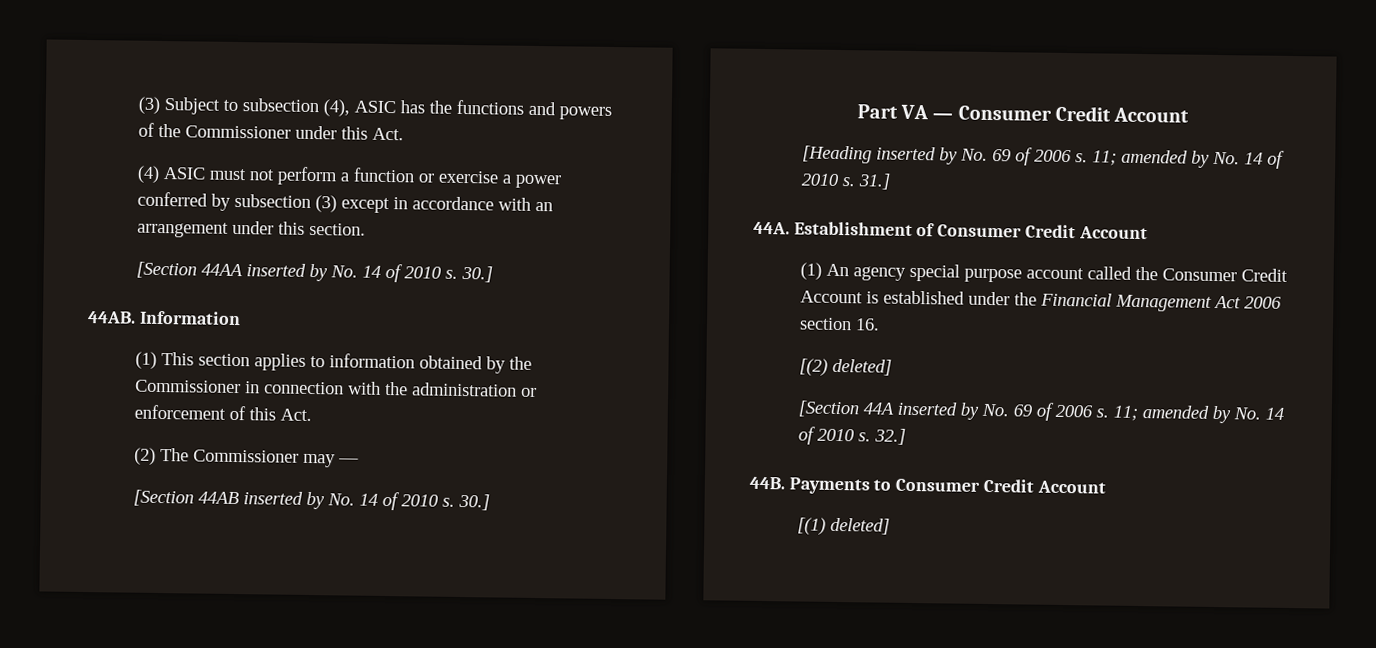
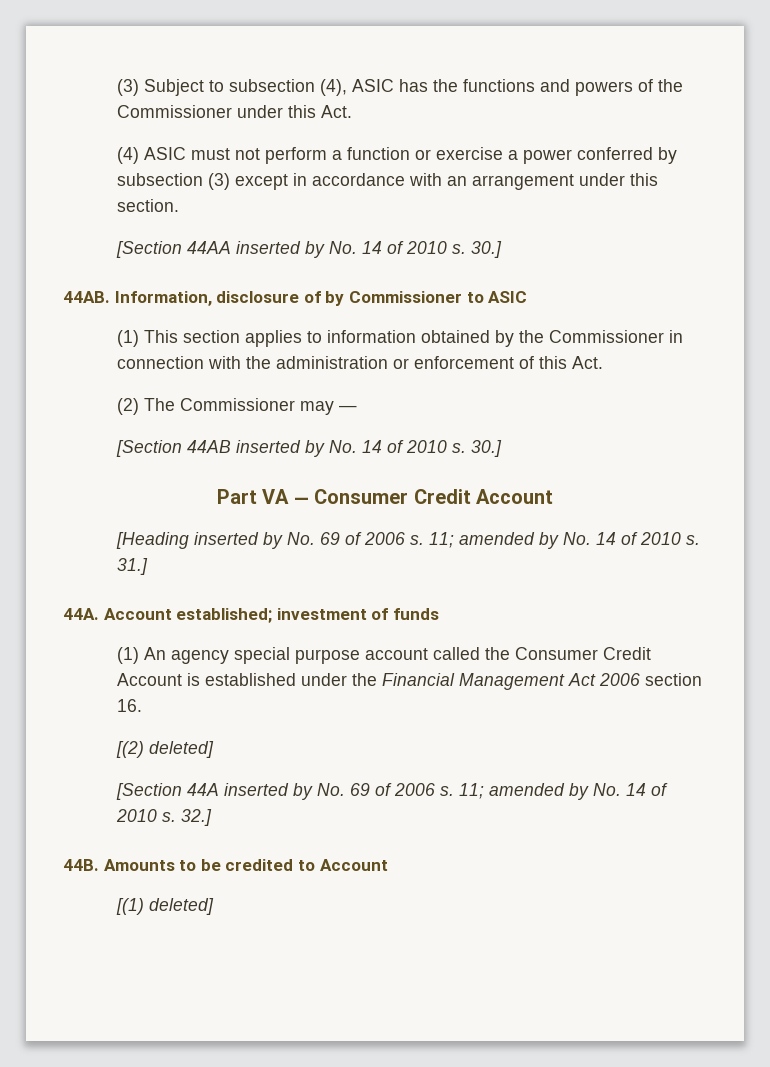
[138,310,241,326] Information -> [114,291,528,306] Information, disclosure of by Commissioner to ASIC
[793,221,1148,240] Establishment of Consumer Credit Account -> [103,608,439,623] Account established; investment of funds
[788,477,1034,495] Payments to Consumer Credit -> [103,859,315,871] Amounts to be credited to

